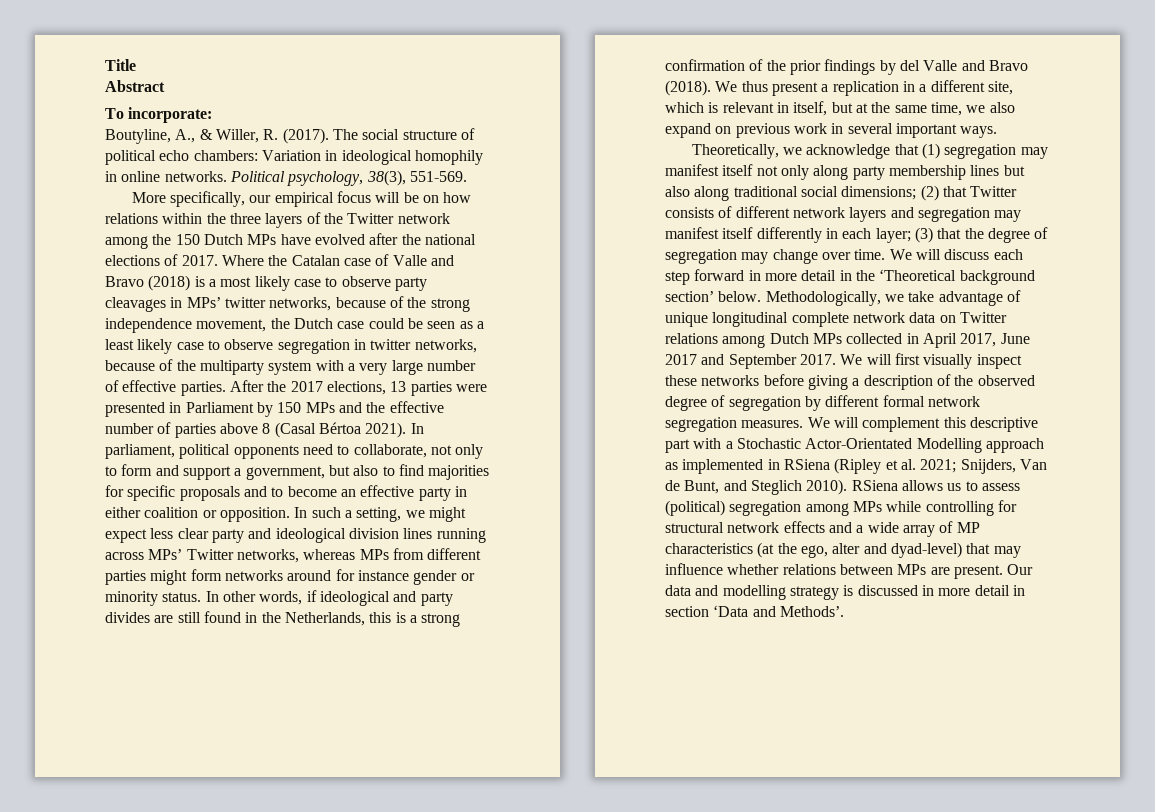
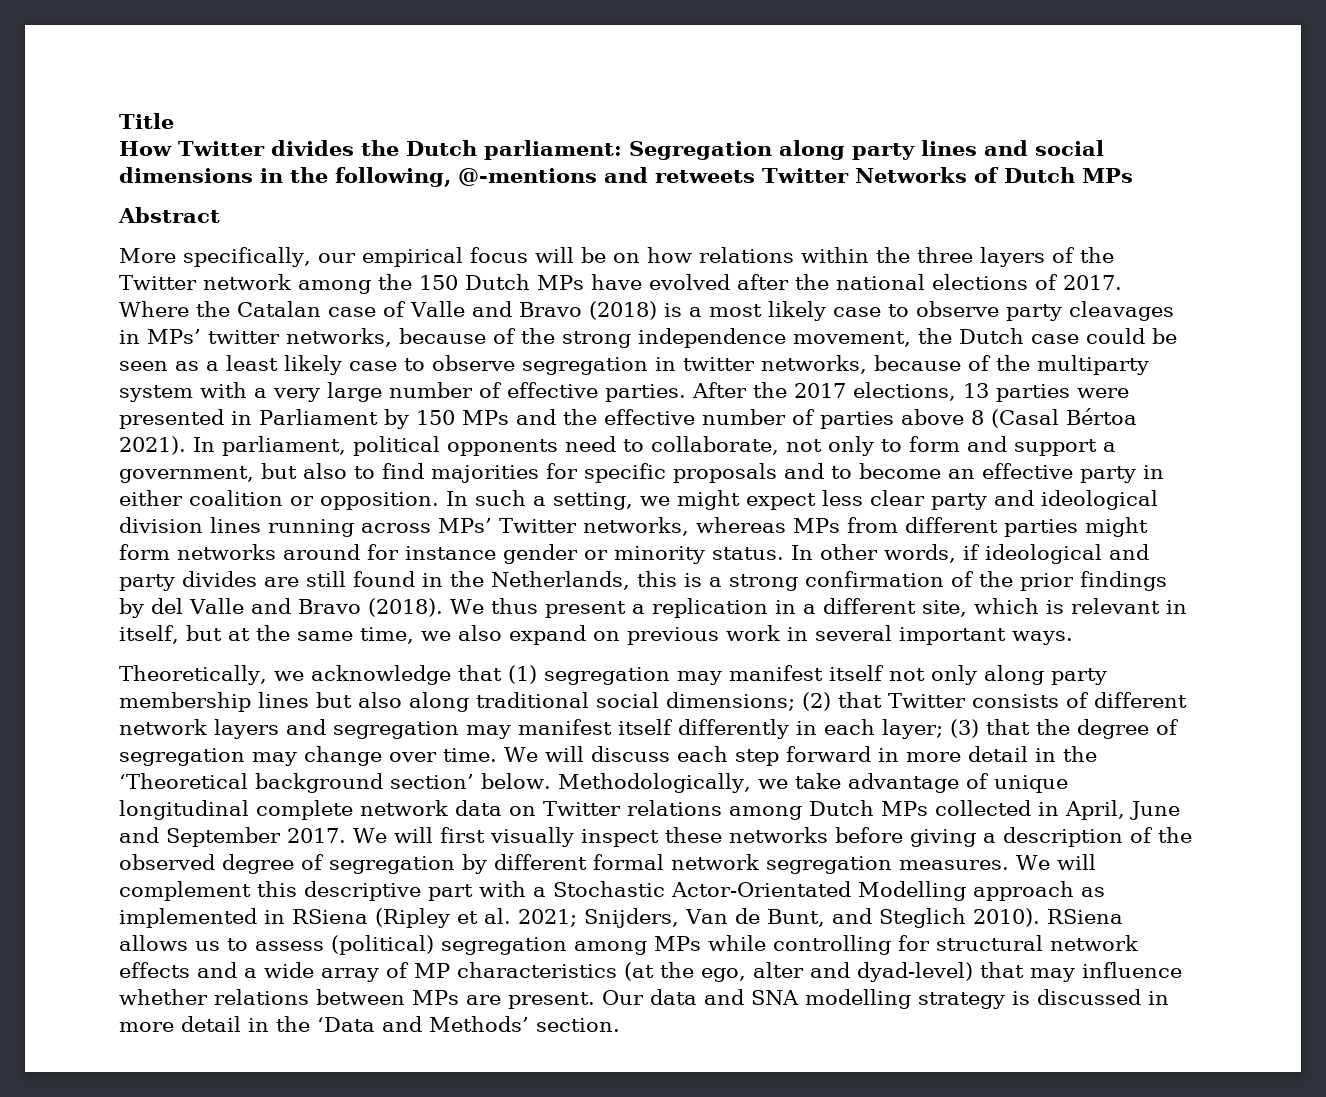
[105,80,165,92] [105,107,213,123] [105,128,475,144] [105,150,483,165] [105,170,467,186] Abstract // To incorporate: // Boutyline, A., & Willer, R. (2017). The social structure of political echo chambers: Variation in ideological homophily in online networks. Political psychology, 38(3), 551-569. -> [119,140,1104,160] [119,167,1133,187] [118,207,220,223] How Twitter divides the Dutch parliament: Segregation along party lines and social dimensions in the following, @-mentions and retweets Twitter Networks of Dutch MPs // Abstract
[922,333,1030,348] [665,354,697,365] April 2017, June 2017 -> [1064,800,1180,820] April, June
(719, 590) none -> [751,990,799,1005] SNA
[665,606,709,617] section -> [276,1016,310,1032] the
[779,606,844,617] Methods’. -> [429,1016,620,1032] Methods’ section.

